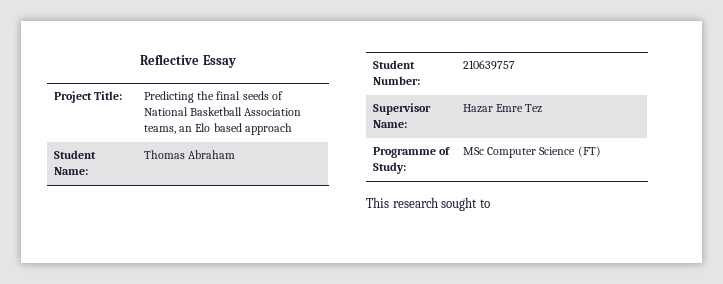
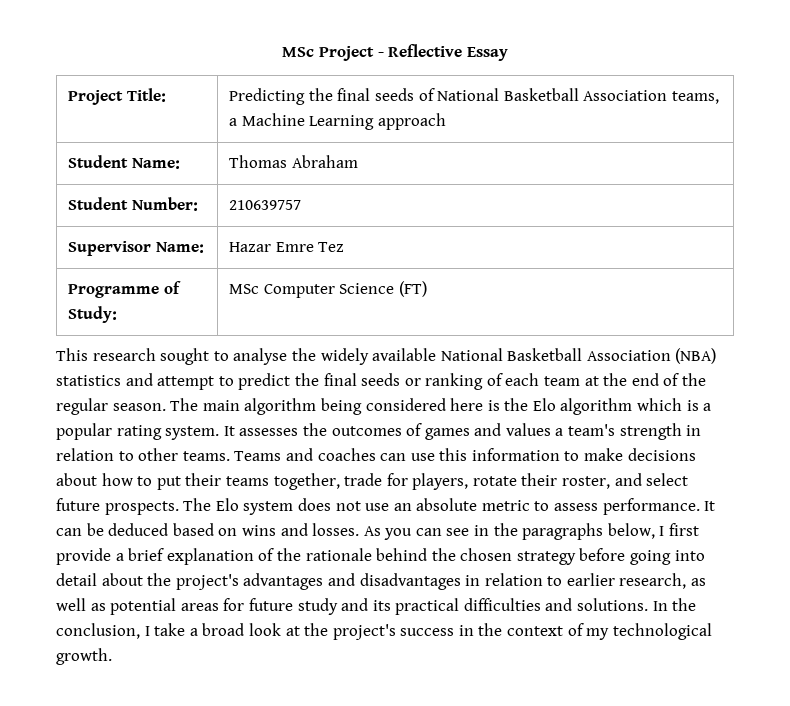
(140, 59) none -> [282,46,384,61] MSc Project -
[179,123,242,132] an Elo based -> [229,113,375,130] a Machine Learning
(490, 203) none -> [233,348,717,365] [56,373,707,390] [56,398,712,415] [56,423,702,440] [56,448,696,461] [56,473,689,490] [56,498,716,515] [56,523,700,540] [56,548,705,565] [56,573,707,590] [56,598,697,615] [56,623,712,640] [56,648,112,665] analyse the widely available National Basketball Association (NBA) statistics and attempt to predict the final seeds or ranking of each team at the end of the regular season. The main algorithm being considered here is the Elo algorithm which is a popular rating system. It assesses the outcomes of games and values a team's strength in relation to other teams. Teams and coaches can use this information to make decisions about how to put their teams together, trade for players, rotate their roster, and select future prospects. The Elo system does not use an absolute metric to assess performance. It can be deduced based on wins and losses. As you can see in the paragraphs below, I first provide a brief explanation of the rationale behind the chosen strategy before going into detail about the project's advantages and disadvantages in relation to earlier research, as well as potential areas for future study and its practical difficulties and solutions. In the conclusion, I take a broad look at the project's success in the context of my technological growth.

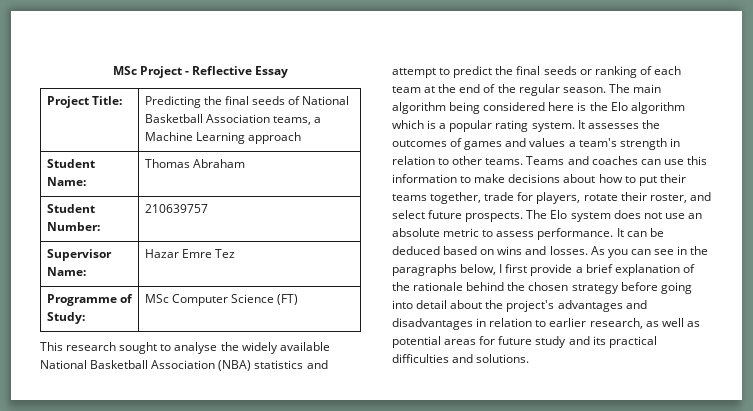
[652,598,697,611] [56,623,712,640] [56,648,112,665] In the conclusion, I take a broad look at the project's success in the context of my technological growth. -> (530, 358) none

